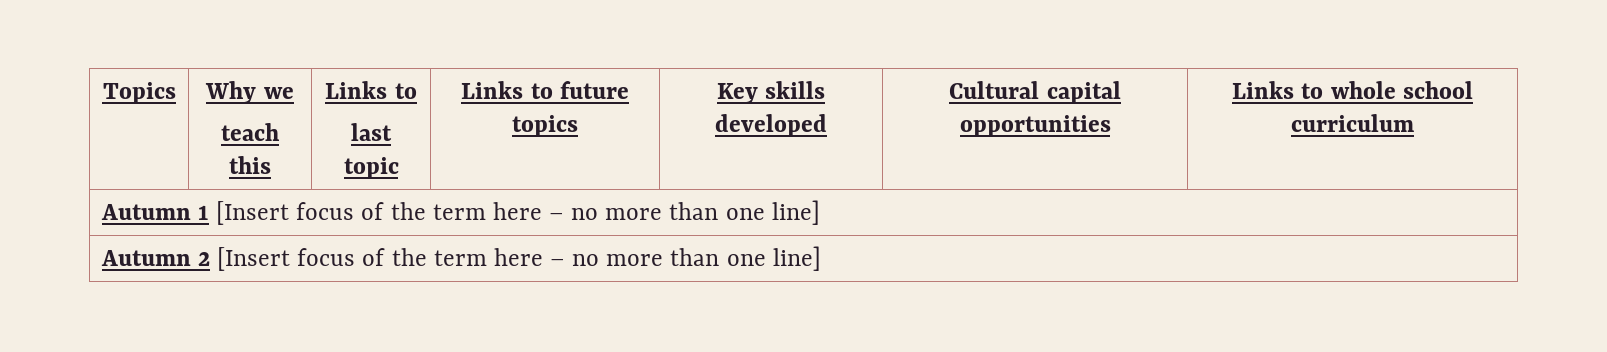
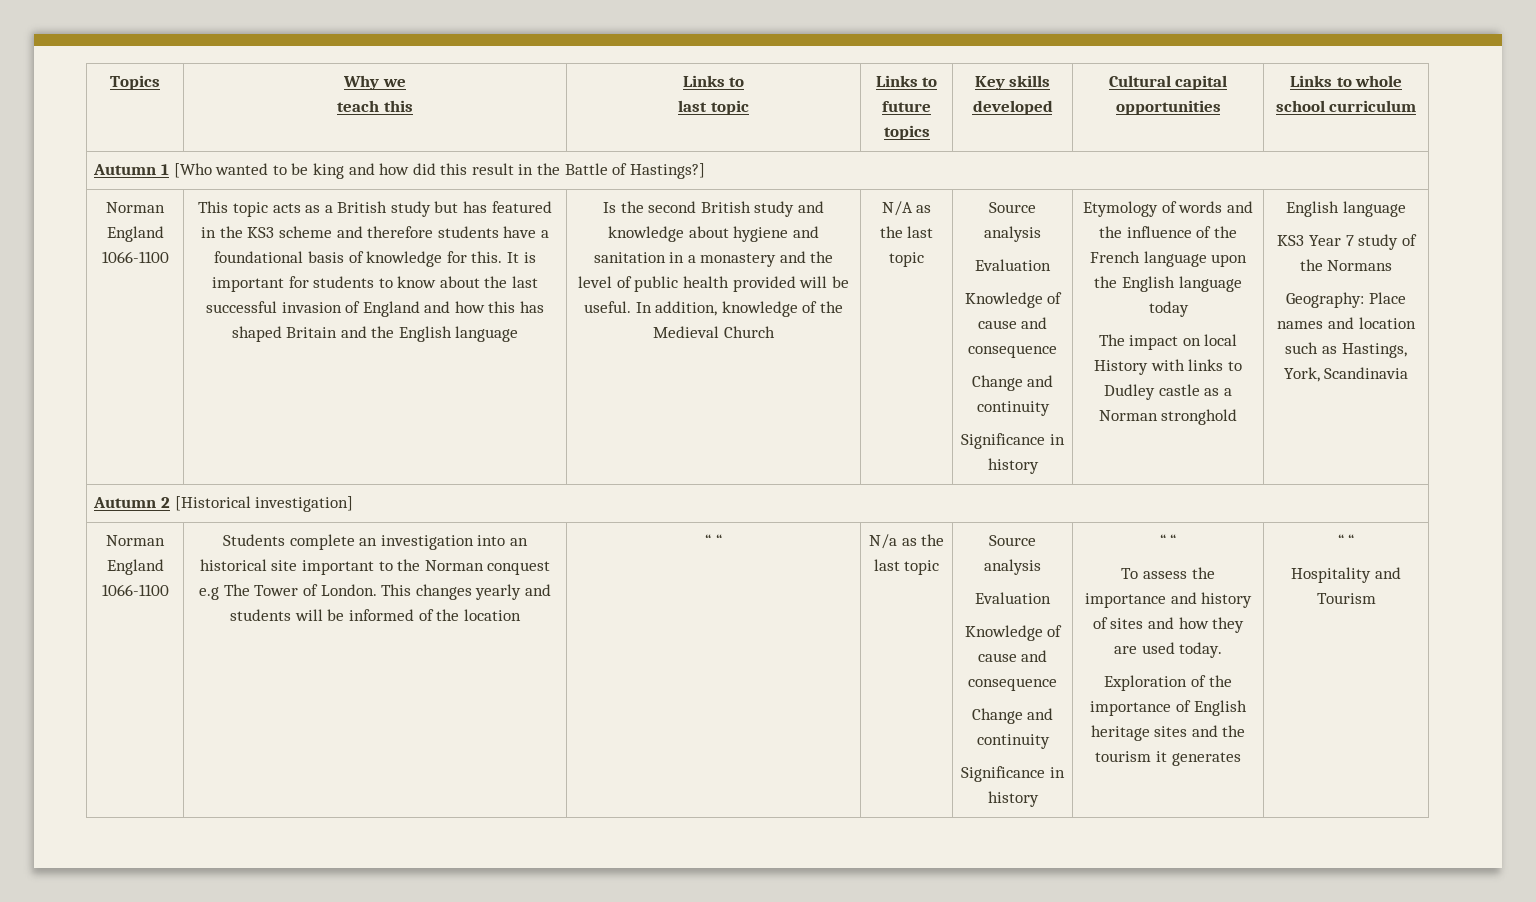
[216,200,820,225] [100,246,821,271] [Insert focus of the term here – no more than one line] // Autumn 2 [Insert focus of the term here – no more than one line] -> [173,163,705,179] [106,202,165,213] [106,226,164,242] [101,251,169,263] [198,201,552,217] [201,226,549,238] [214,251,536,267] [211,276,539,292] [205,301,545,317] [231,326,519,342] [603,201,824,217] [608,226,819,242] [593,251,834,267] [578,276,849,292] [584,301,843,317] [653,326,775,338] [881,201,932,216] [879,226,934,238] [889,252,924,267] [989,202,1036,213] [984,226,1041,242] [975,259,1051,271] [964,292,1063,308] [977,317,1048,329] [968,345,1057,358] [971,375,1054,391] [976,401,1050,416] [961,433,1065,449] [987,458,1039,474] [1083,201,1253,217] [1099,226,1237,238] [1089,251,1248,267] [1094,276,1242,292] [1148,301,1189,317] [1098,334,1238,350] [1094,359,1242,375] [1104,384,1232,400] [1098,409,1238,425] [1286,201,1406,217] [1277,234,1417,250] [1299,259,1393,271] [1286,292,1406,308] [1277,317,1416,329] [1285,342,1407,358] [1283,367,1409,382] [93,496,354,512] [106,535,165,546] [106,559,164,575] [101,584,169,596] [223,534,528,550] [199,559,551,575] [199,584,551,600] [230,609,521,621] [705,534,722,546] [868,534,945,549] [873,559,940,575] [989,535,1036,546] [984,559,1041,575] [975,592,1051,604] [964,625,1063,641] [977,650,1048,662] [968,678,1057,691] [971,708,1054,724] [976,734,1050,749] [961,766,1065,782] [987,791,1039,807] [1159,534,1177,546] [1121,567,1215,579] [1084,592,1253,608] [1092,617,1245,633] [1113,642,1223,658] [1104,675,1232,691] [1090,700,1247,716] [1090,725,1246,741] [1095,751,1241,766] [1337,534,1355,546] [1291,567,1401,583] [1316,593,1376,604] [Who wanted to be king and how did this result in the Battle of Hastings?] // Norman England 1066-1100 | This topic acts as a British study but has featured in the KS3 scheme and therefore students have a foundational basis of knowledge for this. It is important for students to know about the last successful invasion of England and how this has shaped Britain and the English language | Is the second British study and knowledge about hygiene and sanitation in a monastery and the level of public health provided will be useful. In addition, knowledge of the Medieval Church | N/A as the last topic | Source analysis // Evaluation // Knowledge of cause and consequence // Change and continuity // Significance in history | Etymology of words and the influence of the French language upon the English language today // The impact on local History with links to Dudley castle as a Norman stronghold | English language // KS3 Year 7 study of the Normans // Geography: Place names and location such as Hastings, York, Scandinavia // Autumn 2 [Historical investigation] // Norman England 1066-1100 | Students complete an investigation into an historical site important to the Norman conquest e.g The Tower of London. This changes yearly and students will be informed of the location | “ “ | N/a as the last topic | Source analysis // Evaluation // Knowledge of cause and consequence // Change and continuity // Significance in history | “ “ // To assess the importance and history of sites and how they are used today. // Exploration of the importance of English heritage sites and the tourism it generates | “ “ // Hospitality and Tourism

